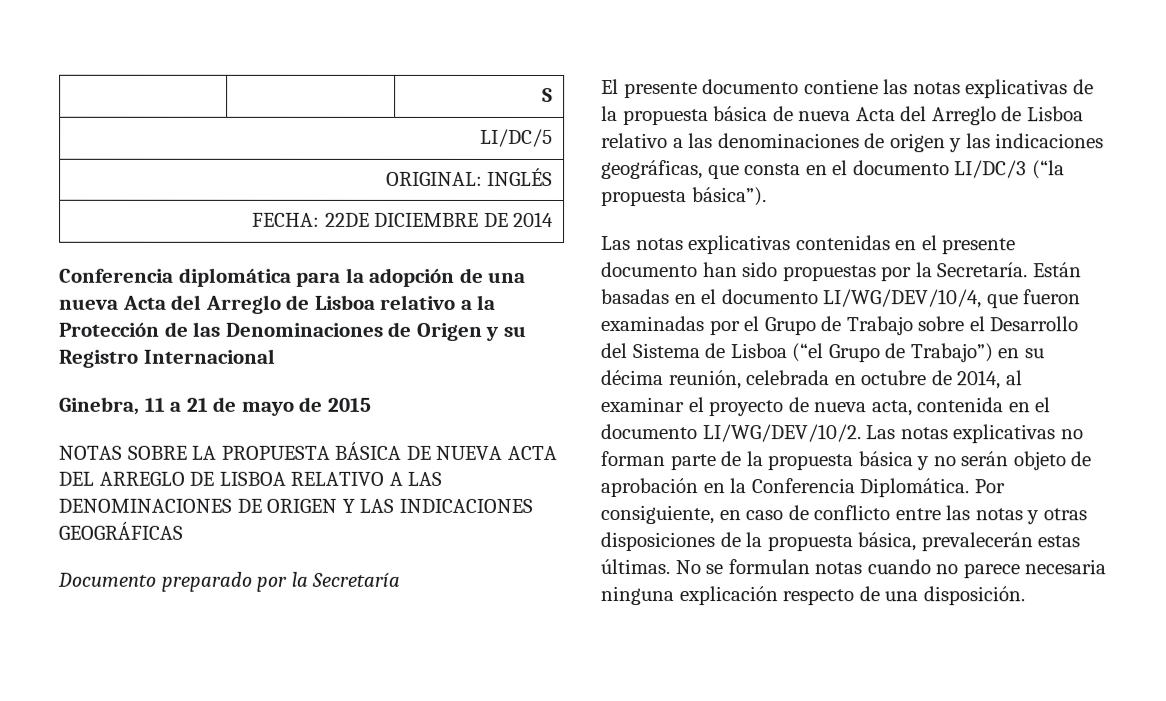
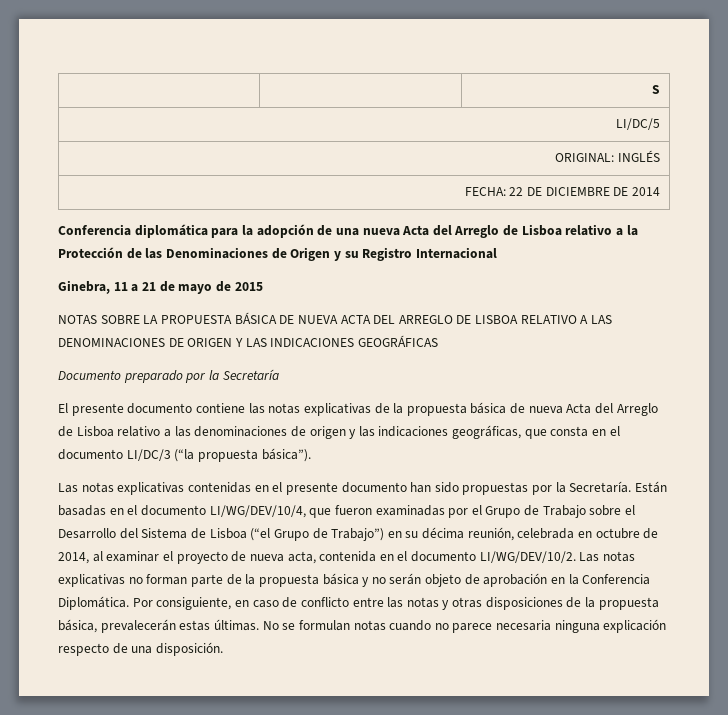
[324,212,370,227] 22DE -> [509,187,543,196] 22 DE

